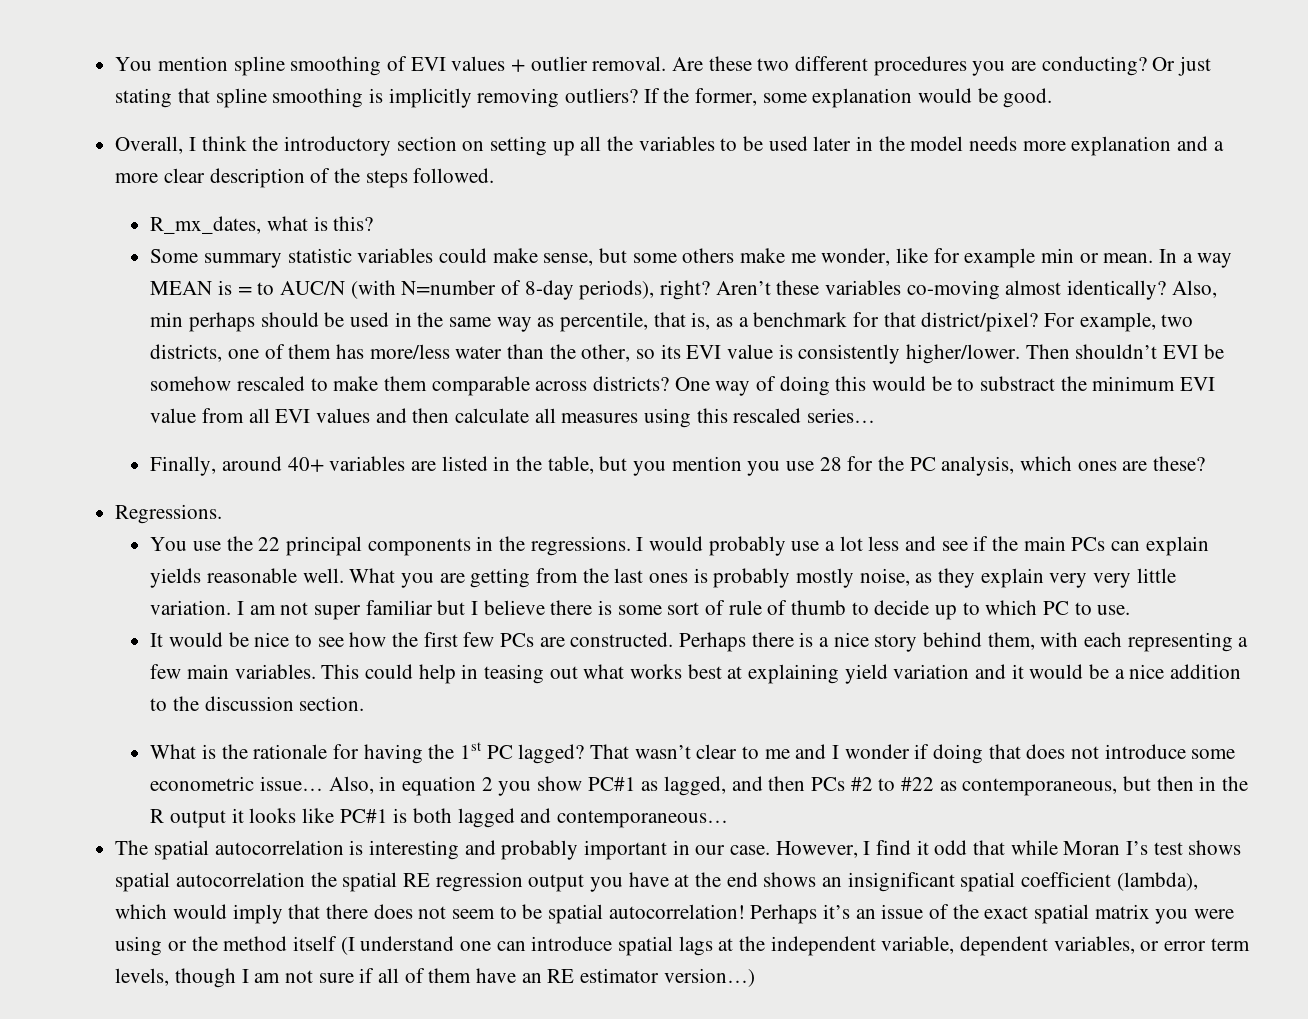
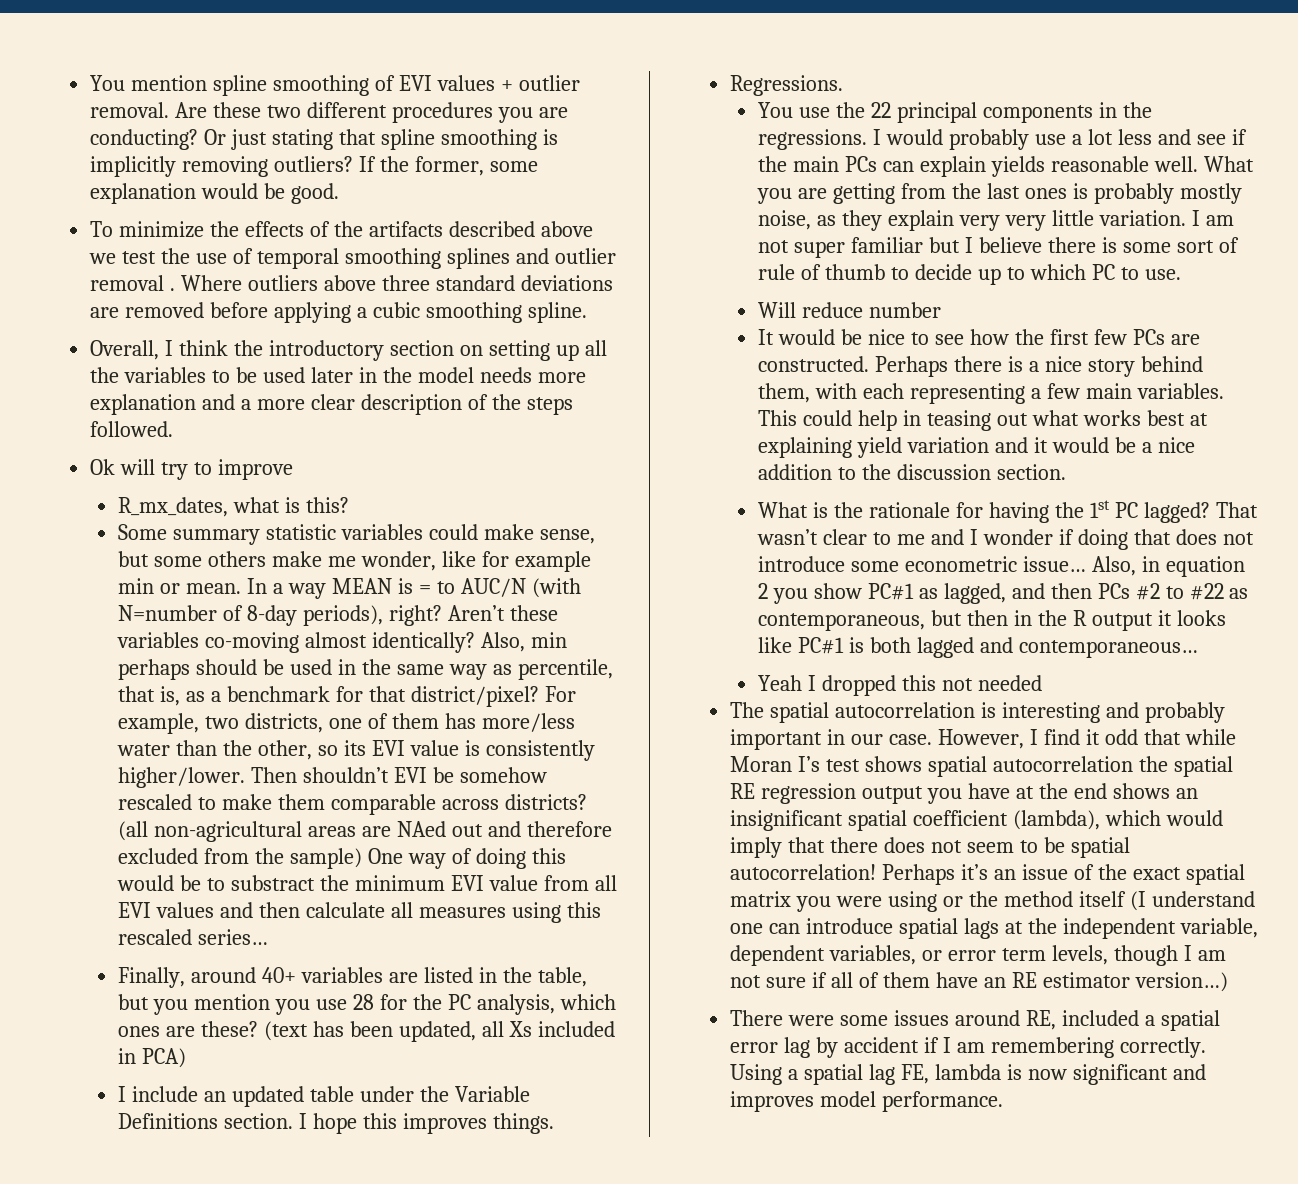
(1053, 98) none -> [90,221,593,238] [89,248,616,269] [90,275,613,291] [90,302,587,323] // To minimize the effects of the artifacts described above we test the use of temporal smoothing splines and outlier removal . Where outliers above three standard deviations are removed before applying a cubic smoothing spline.
(495, 175) none -> [90,459,293,480] // Ok will try to improve
(670, 383) none -> [118,821,612,842] [118,848,363,869] (all non-agricultural areas are NAed out and therefore excluded from the sample)
(1206, 463) none -> [264,1021,615,1042] [118,1048,187,1068] [118,1086,530,1107] [118,1113,554,1134] (text has been updated, all Xs included in PCA) // I include an updated table under the Variable Definitions section. I hope this improves things.
(1131, 610) none -> [758,302,942,318] // Will reduce number
(729, 819) none -> [758,675,1042,696] // Yeah I dropped this not needed
(755, 977) none -> [730,1010,1220,1031] [730,1037,1206,1058] [730,1064,1206,1085] [730,1091,1004,1112] // There were some issues around RE, included a spatial error lag by accident if I am remembering correctly. Using a spatial lag FE, lambda is now significant and improves model performance.

